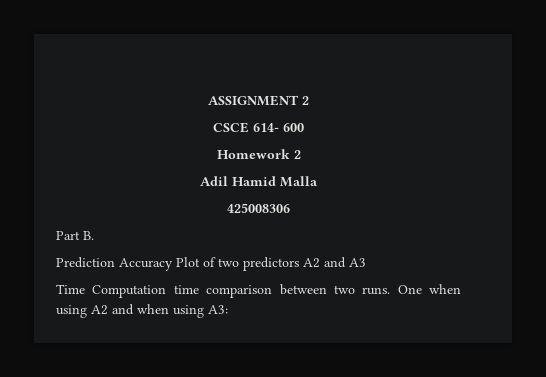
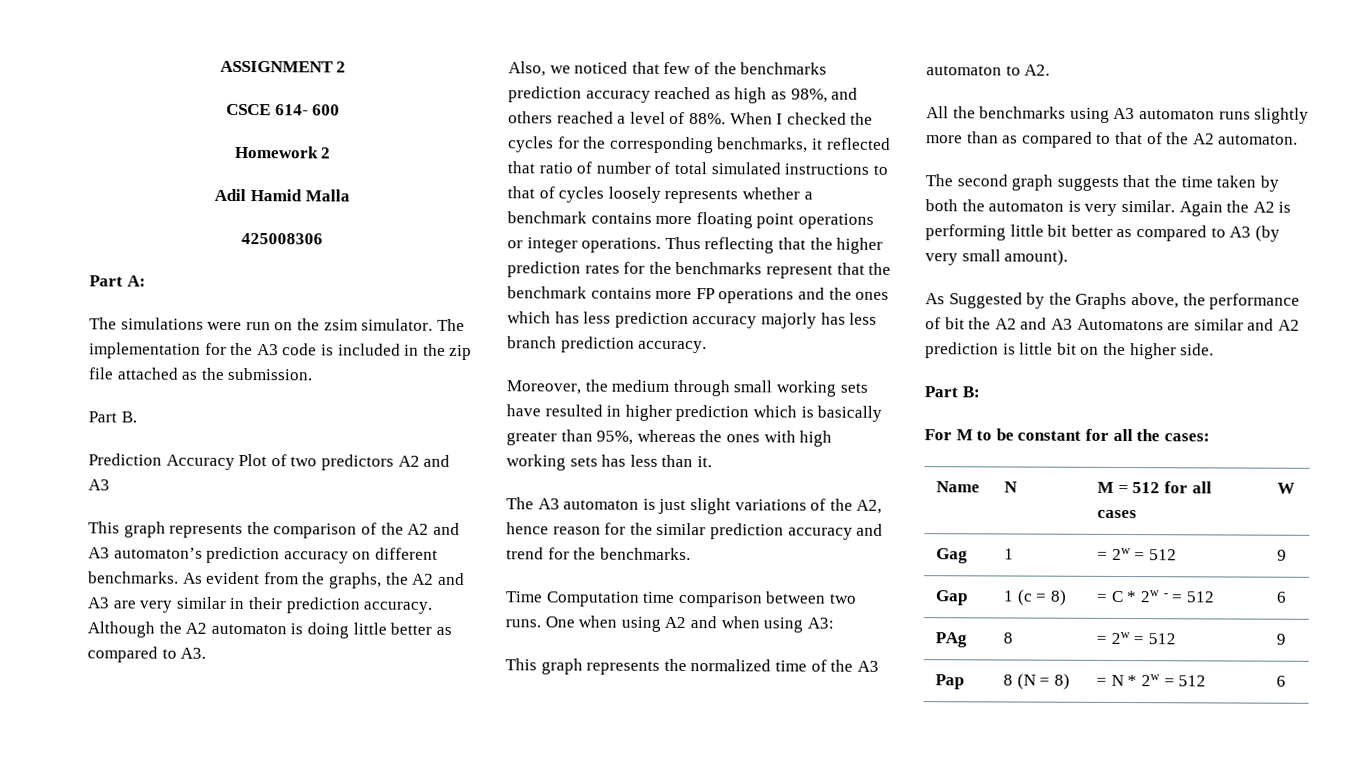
(290, 208) none -> [89,275,146,287] [89,317,465,332] [89,342,473,361] [88,367,314,381] // Part A: // The simulations were run on the zsim simulator. The implementation for the A3 code is included in the zip file attached as the submission.
(366, 262) none -> [88,521,460,539] [88,546,438,564] [88,571,465,589] [87,596,433,614] [87,621,452,639] [87,646,207,663] [508,61,828,77] [508,86,859,104] [508,111,874,125] [508,136,891,154] [507,161,888,175] [507,186,813,204] [507,211,874,229] [507,236,884,254] [507,261,892,279] [507,286,890,304] [507,311,878,329] [507,336,708,354] [506,379,868,397] [506,404,883,422] [506,429,833,447] [506,454,712,471] [506,497,883,515] [506,522,884,540] [506,547,691,561] // This graph represents the comparison of the A2 and A3 automaton’s prediction accuracy on different benchmarks. As evident from the graphs, the A2 and A3 are very similar in their prediction accuracy. Although the A2 automaton is doing little better as compared to A3. // Also, we noticed that few of the benchmarks prediction accuracy reached as high as 98%, and others reached a level of 88%. When I checked the cycles for the corresponding benchmarks, it reflected that ratio of number of total simulated instructions to that of cycles loosely represents whether a benchmark contains more floating point operations or integer operations. Thus reflecting that the higher prediction rates for the benchmarks represent that the benchmark contains more FP operations and the ones which has less prediction accuracy majorly has less branch prediction accuracy. // Moreover, the medium through small working sets have resulted in higher prediction which is basically greater than 95%, whereas the ones with high working sets has less than it. // The A3 automaton is just slight variations of the A2, hence reason for the similar prediction accuracy and trend for the benchmarks.
(228, 309) none -> [505,658,879,675] [926,64,1051,76] [926,106,1310,124] [926,131,1299,148] [925,174,1279,192] [925,199,1292,217] [925,224,1280,242] [925,249,1069,266] [925,292,1301,310] [925,317,1300,331] [925,342,1215,360] [924,386,980,398] [924,428,1210,442] [936,481,981,493] [1004,481,1019,493] [1097,481,1212,494] [1097,509,1138,519] [1277,482,1296,494] [936,548,969,564] [1004,548,1015,560] [1097,547,1178,561] [1277,549,1288,561] [935,590,969,606] [1003,589,1068,606] [1096,590,1215,603] [1276,591,1288,603] [935,632,968,648] [1003,632,1014,644] [1096,631,1177,645] [1276,633,1287,645] [935,674,965,690] [1003,673,1071,690] [1096,674,1207,687] [1276,675,1287,687] // This graph represents the normalized time of the A3 automaton to A2. // All the benchmarks using A3 automaton runs slightly more than as compared to that of the A2 automaton. // The second graph suggests that the time taken by both the automaton is very similar. Again the A2 is performing little bit better as compared to A3 (by very small amount). // As Suggested by the Graphs above, the performance of bit the A2 and A3 Automatons are similar and A2 prediction is little bit on the higher side. // Part B: // For M to be constant for all the cases: // Name | N | M = 512 for all cases | W // Gag | 1 | = 2w = 512 | 9 // Gap | 1 (c = 8) | = C * 2w - = 512 | 6 // PAg | 8 | = 2w = 512 | 9 // Pap | 8 (N = 8) | = N * 2w = 512 | 6

